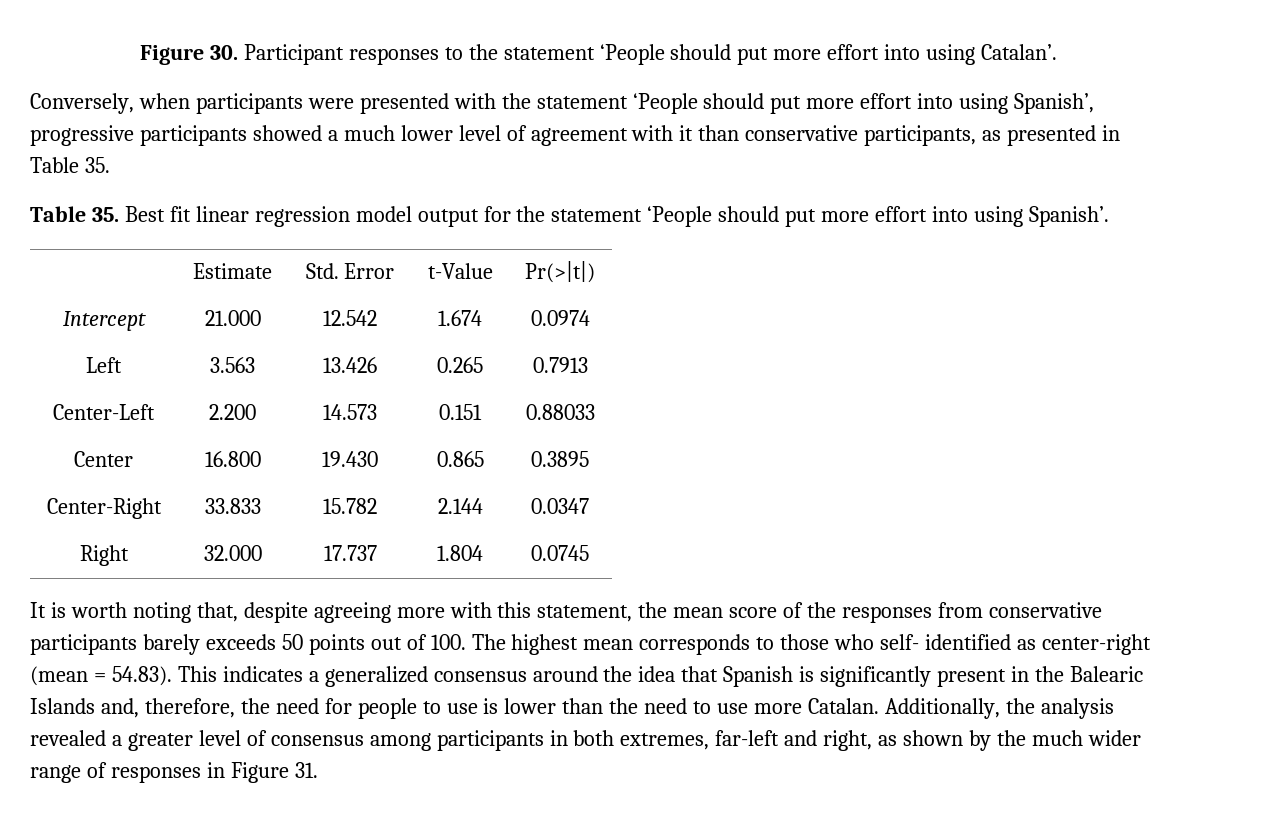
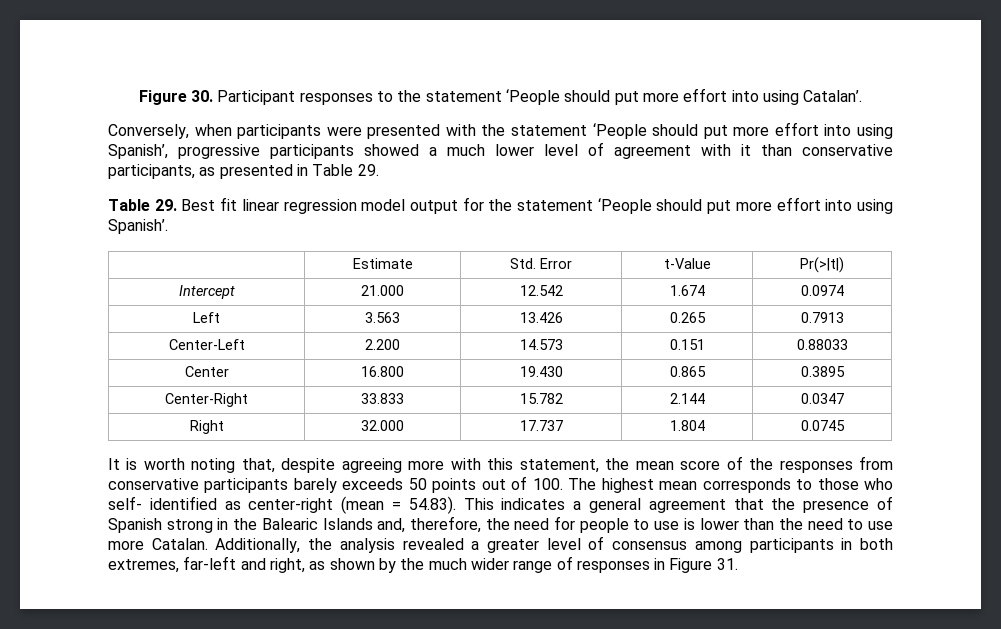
[84,157,110,173] [30,206,119,222] 35. // Table 35. -> [357,164,379,176] [108,199,177,211] 29. // Table 29.
[324,666,1007,687] generalized consensus around the idea that Spanish is significantly present -> [589,496,893,513] [108,518,213,533] general agreement that the presence of Spanish strong

